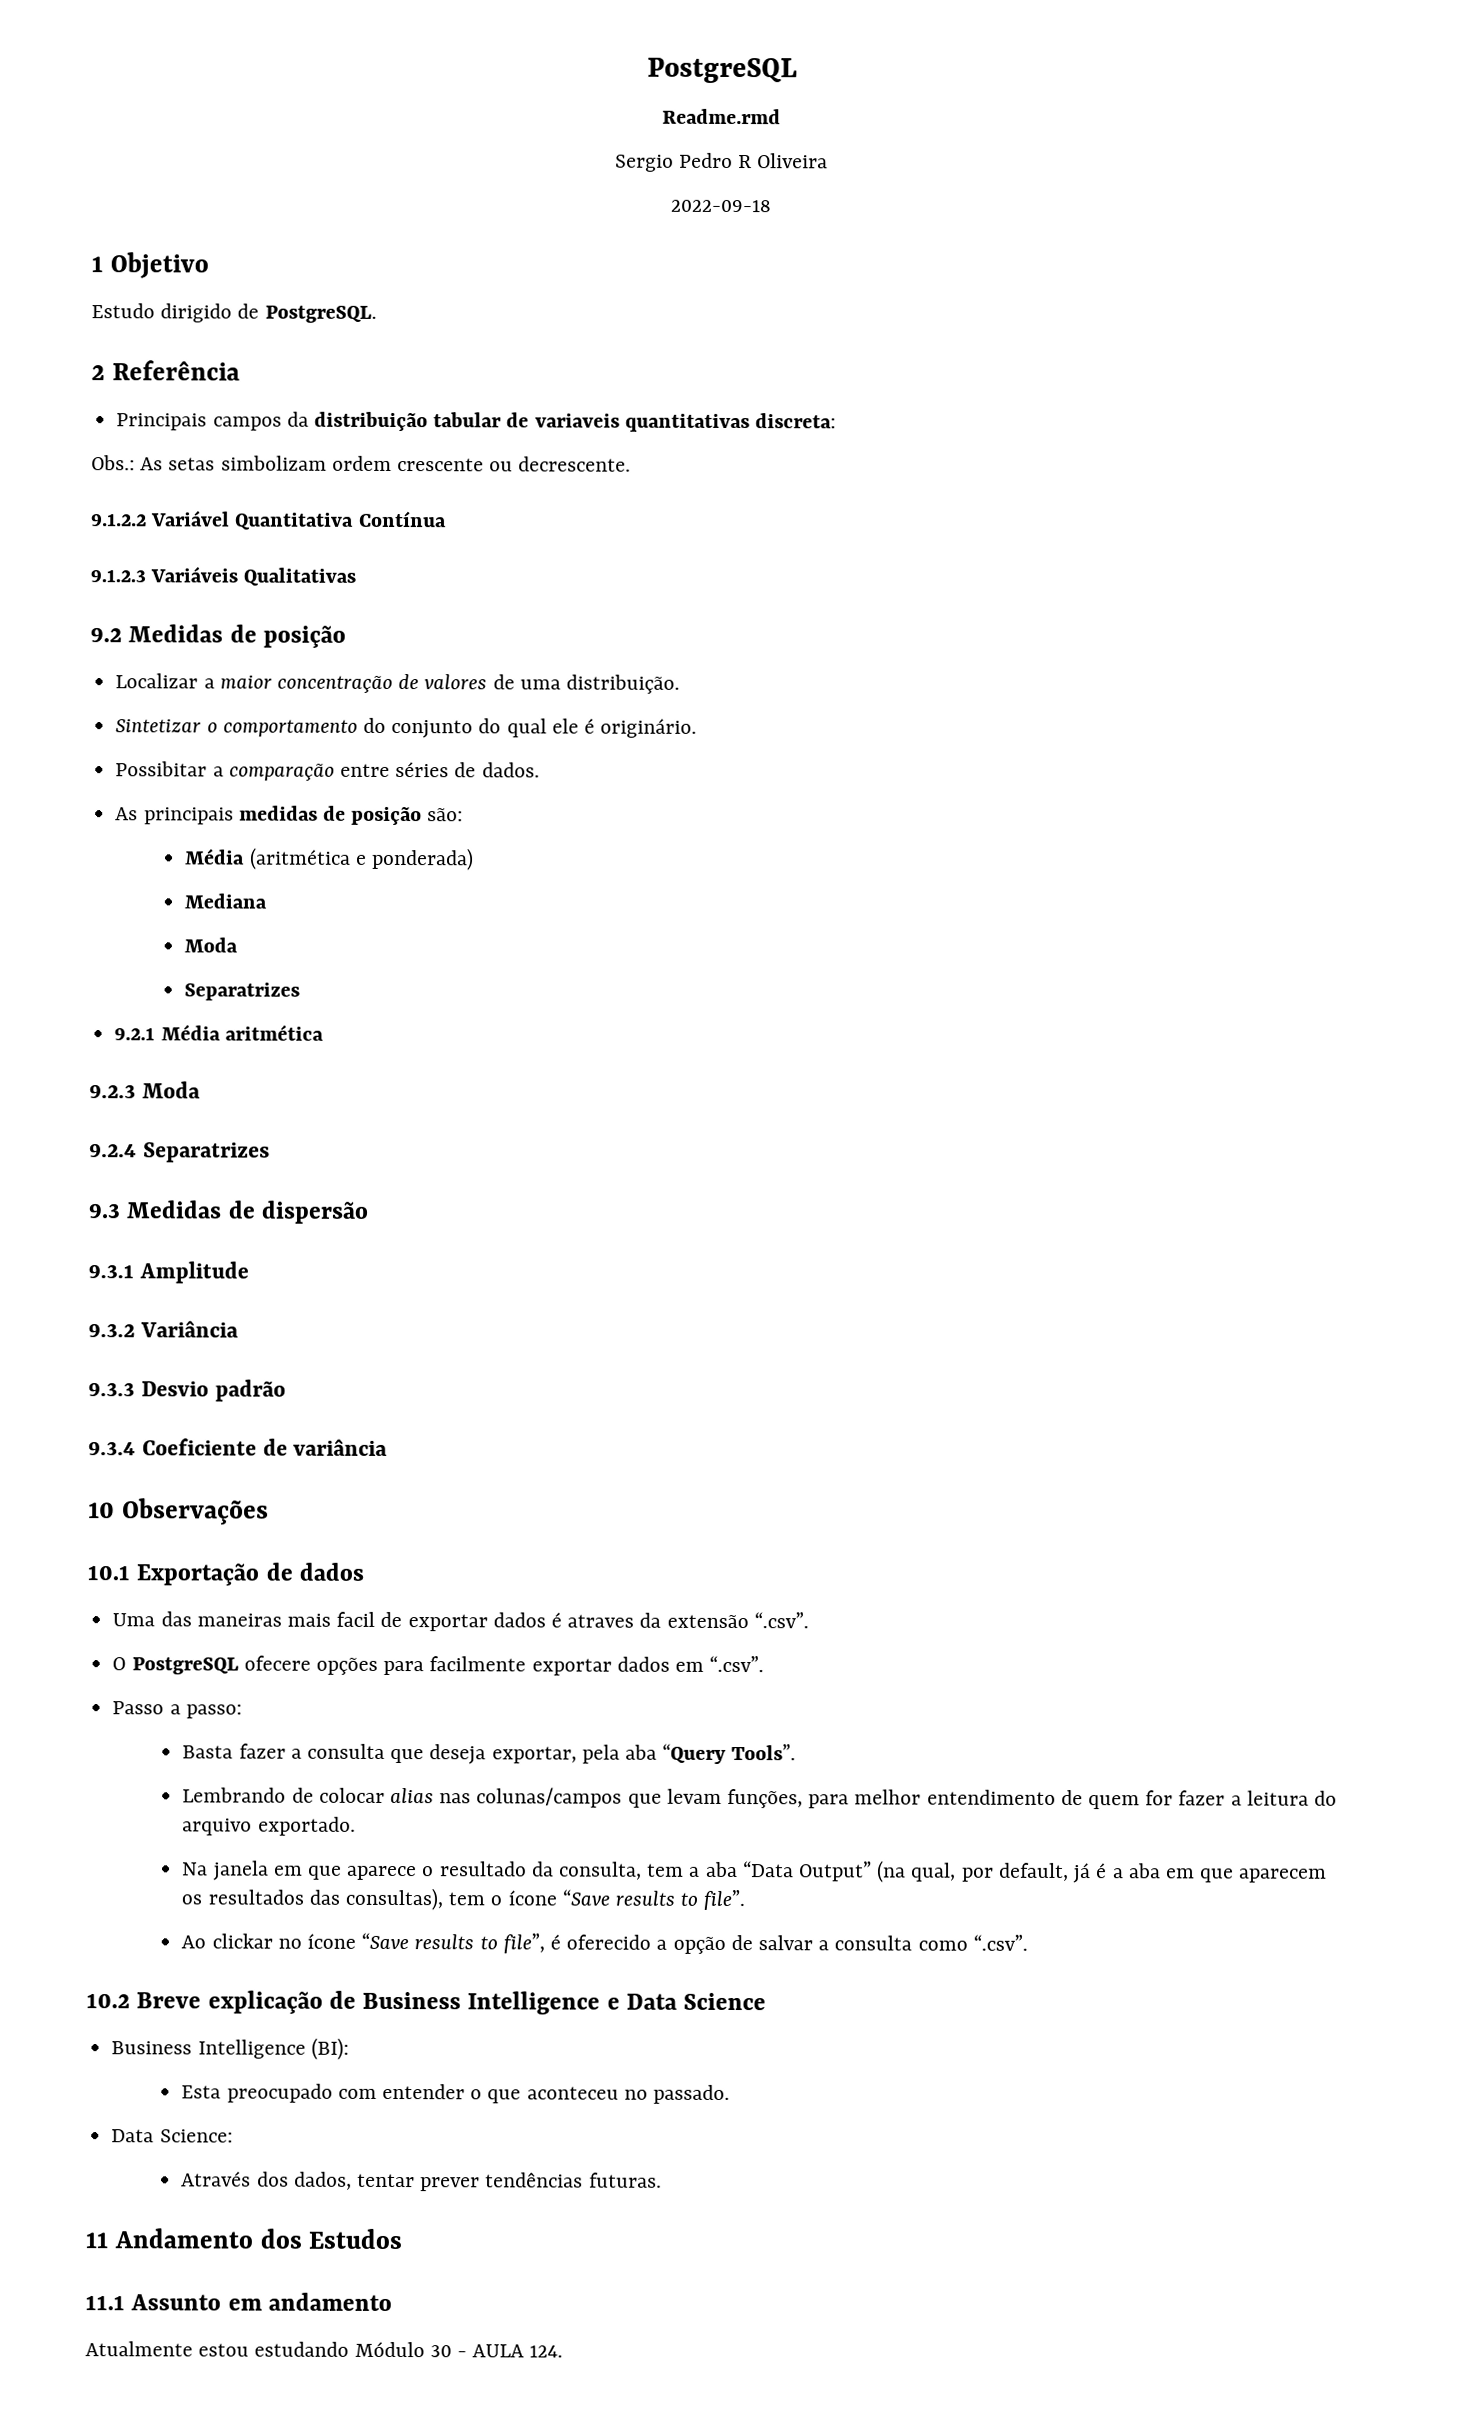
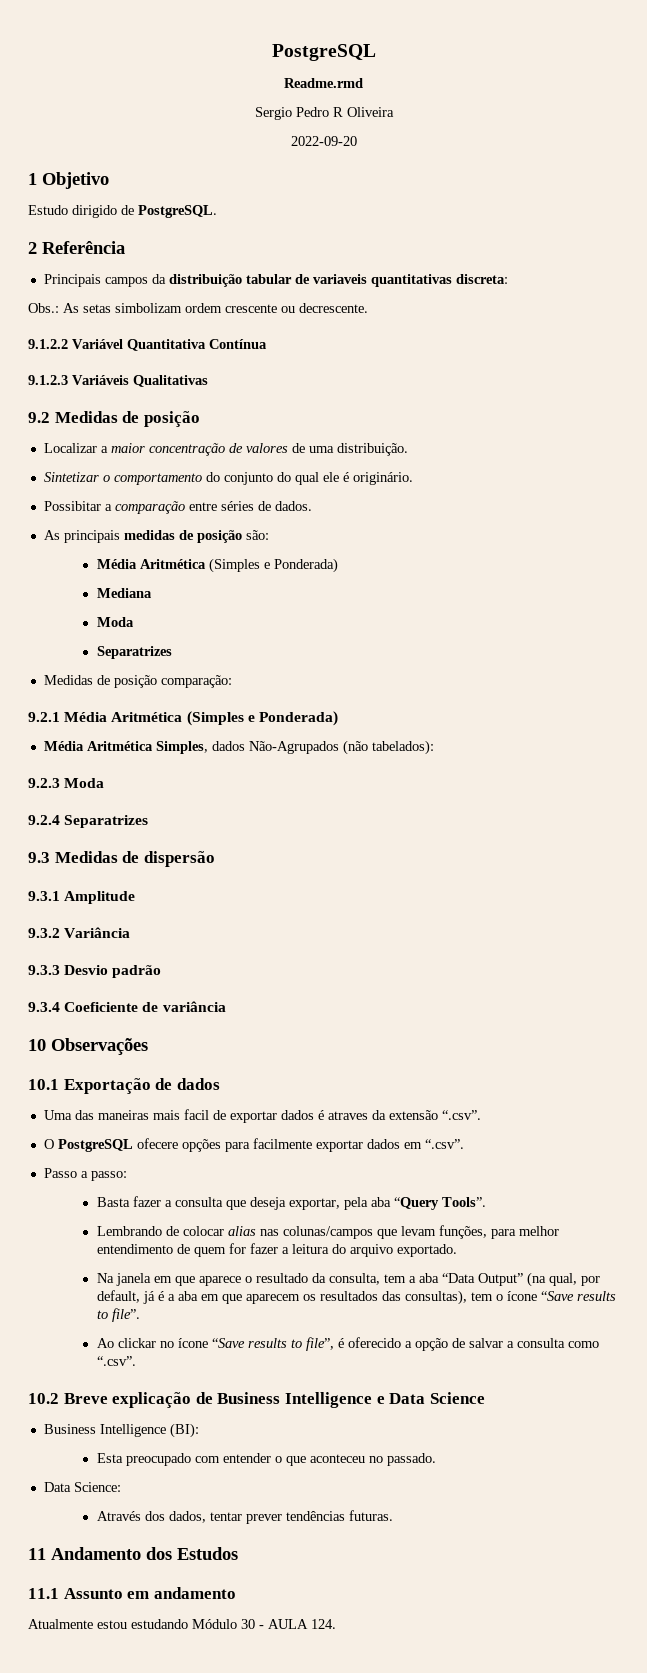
[670,199,771,213] 2022-09-18 -> [290,136,357,146] 2022-09-20
[249,847,474,871] (aritmética e ponderada) -> [139,558,338,573] Aritmética (Simples e Ponderada)
[114,1024,324,1041] 9.2.1 Média aritmética -> [43,675,232,688] [28,711,338,726] [43,740,434,755] Medidas de posição comparação: // 9.2.1 Média Aritmética (Simples e Ponderada) // Média Aritmética Simples, dados Não-Agrupados (não tabelados):

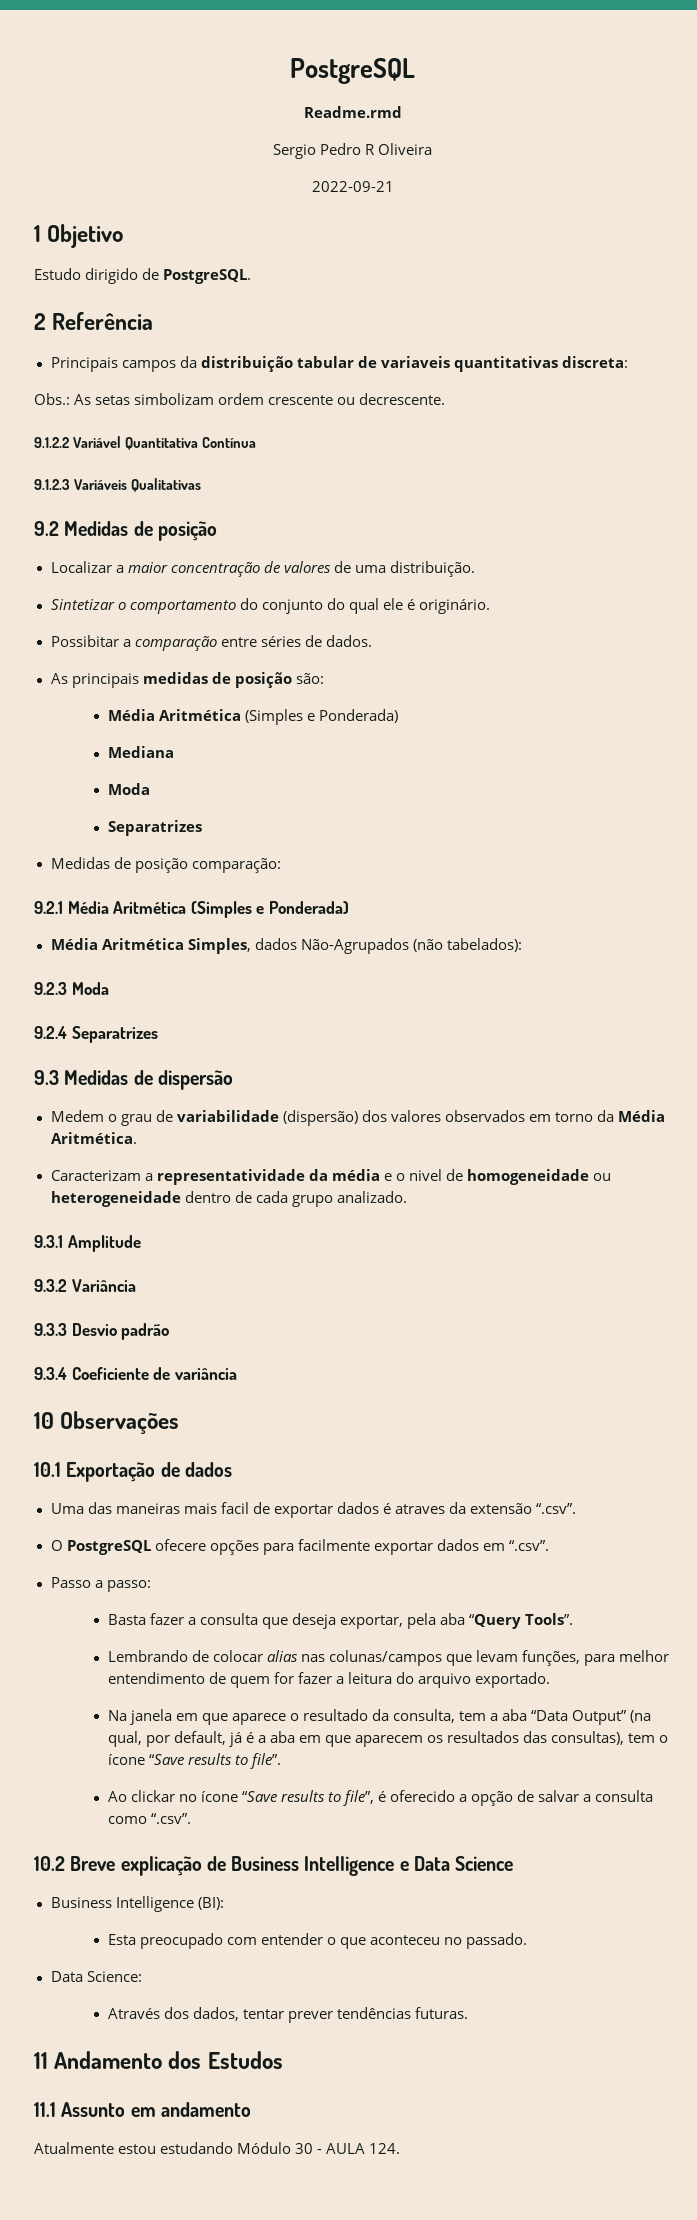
[290,136,357,146] 2022-09-20 -> [311,181,394,192] 2022-09-21
(215, 859) none -> [50,1110,666,1126] [50,1132,137,1144] [50,1169,611,1185] [50,1191,407,1207] // Medem o grau de variabilidade (dispersão) dos valores observados em torno da Média Aritmética. // Caracterizam a representatividade da média e o nivel de homogeneidade ou heterogeneidade dentro de cada grupo analizado.

